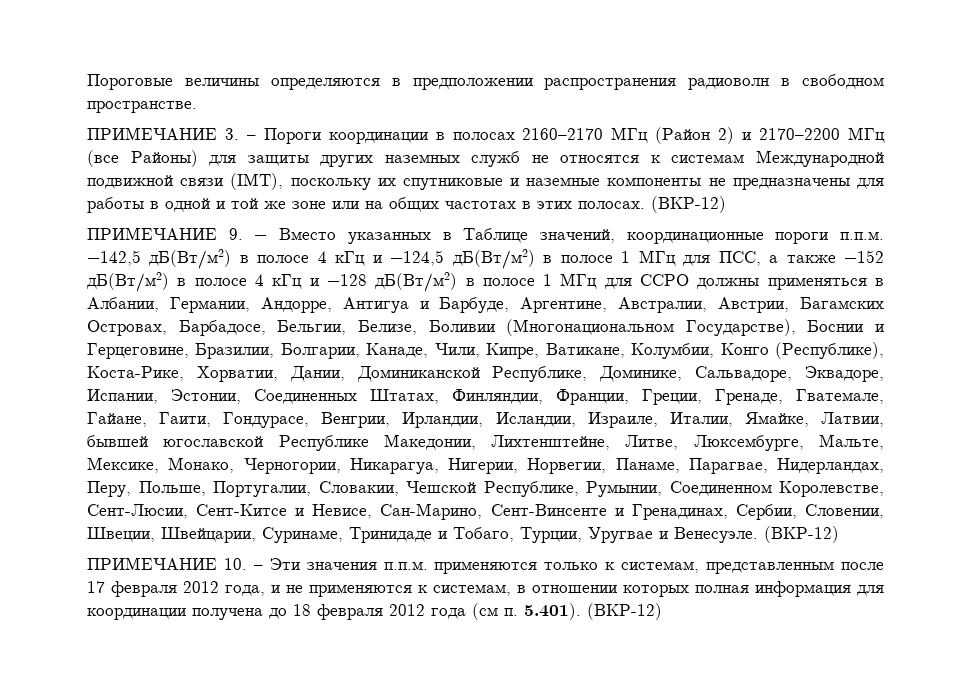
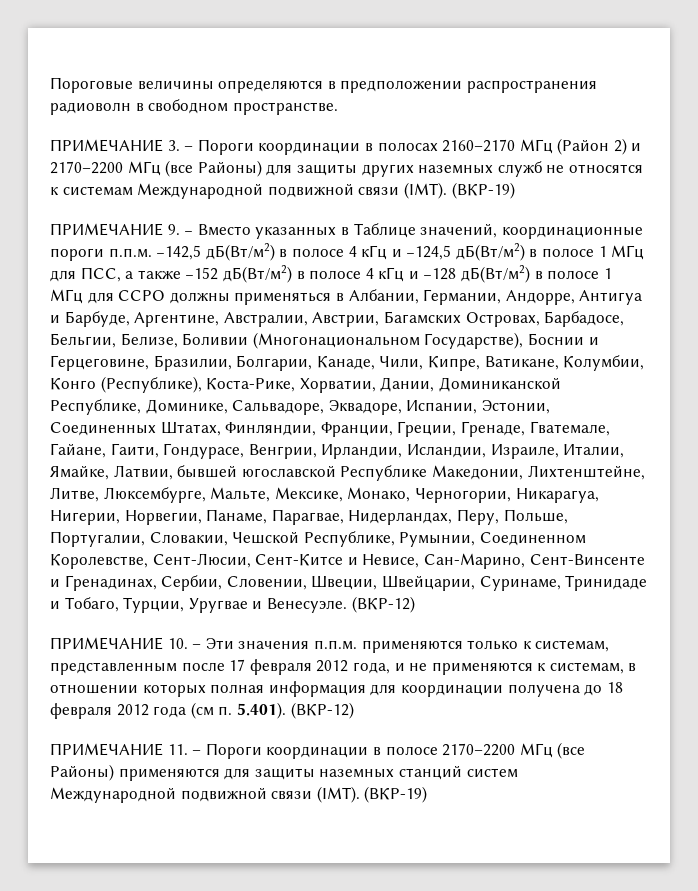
[230,173,884,190] [87,196,726,213] (IMT), поскольку их спутниковые и наземные компоненты не предназначены для работы в одной и той же зоне или на общих частотах в этих полосах. (ВКР-12) -> [403,182,515,199] (IMT). (ВКР-19)
(662, 611) none -> [50,742,586,759] [50,764,518,781] [50,786,428,803] // ПРИМЕЧАНИЕ 11. – Пороги координации в полосе 2170–2200 МГц (все Районы) применяются для защиты наземных станций систем Международной подвижной связи (IMT). (ВКР-19)

